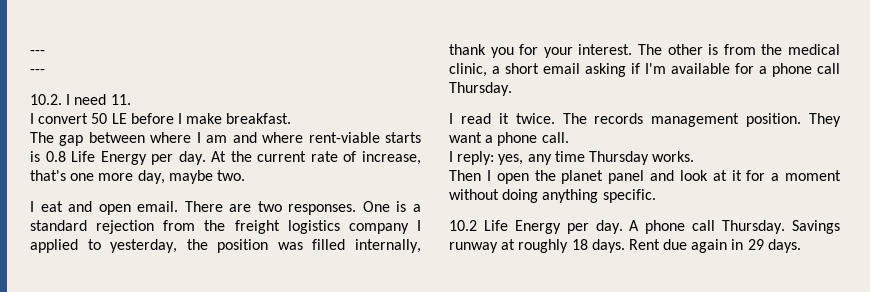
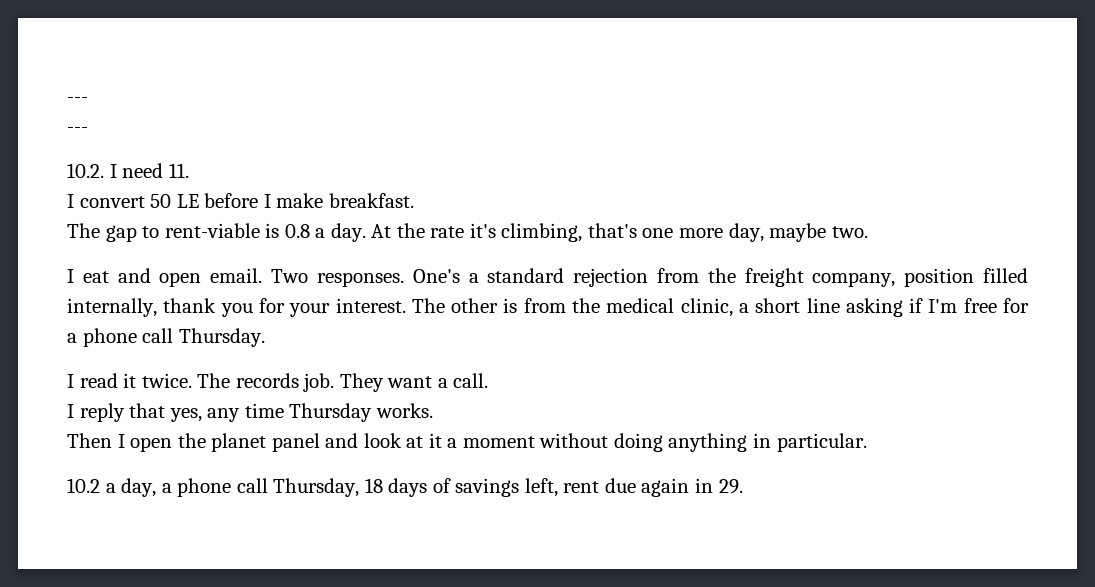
[88,132,422,143] [30,151,421,165] between where I am and where rent-viable starts is 0.8 Life Energy per day. At the current rate of increase, -> [142,223,583,242] to rent-viable is 0.8 a day. At the rate it's climbing,
[184,201,407,215] There are two responses. One is -> [271,269,460,287] Two responses. One's
[287,220,422,234] [30,239,303,253] logistics company I applied to yesterday, the position was -> [812,268,975,287] company, position
[543,63,580,74] email -> [806,298,840,313] line
[671,63,730,74] available -> [963,298,997,313] free
[651,113,802,127] management position. -> [303,373,335,392] job.
[497,132,538,146] phone -> (448, 383) none
[457,151,495,165] reply: -> [79,403,166,422] reply that
[746,170,766,181] for -> (442, 440) none
[602,189,656,203] specific. -> [753,433,867,452] in particular.
[483,220,840,234] [449,239,660,253] Life Energy per day. A phone call Thursday. Savings runway at roughly 18 days. Rent -> [105,478,600,497] a day, a phone call Thursday, 18 days of savings left, rent
[747,239,801,253] 29 days. -> [718,479,743,494] 29.

